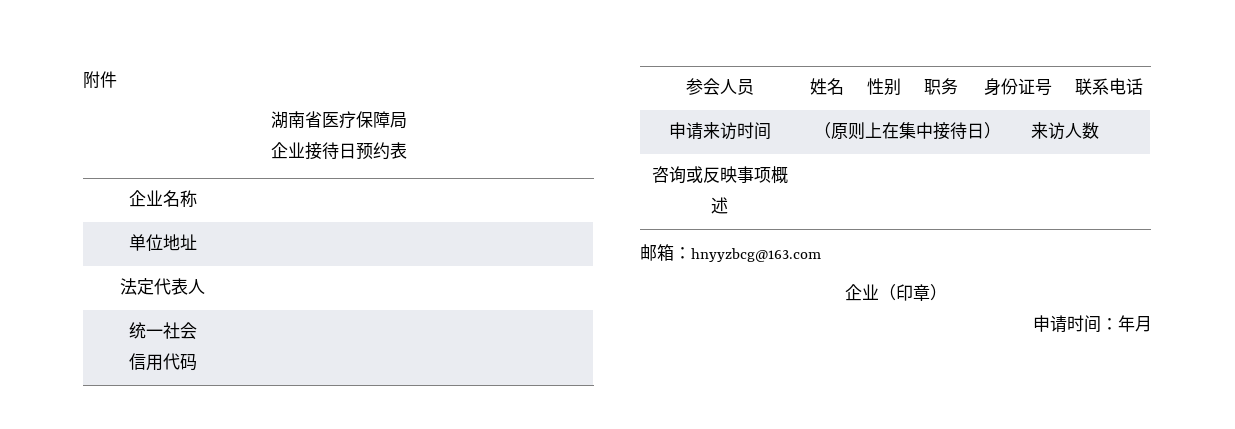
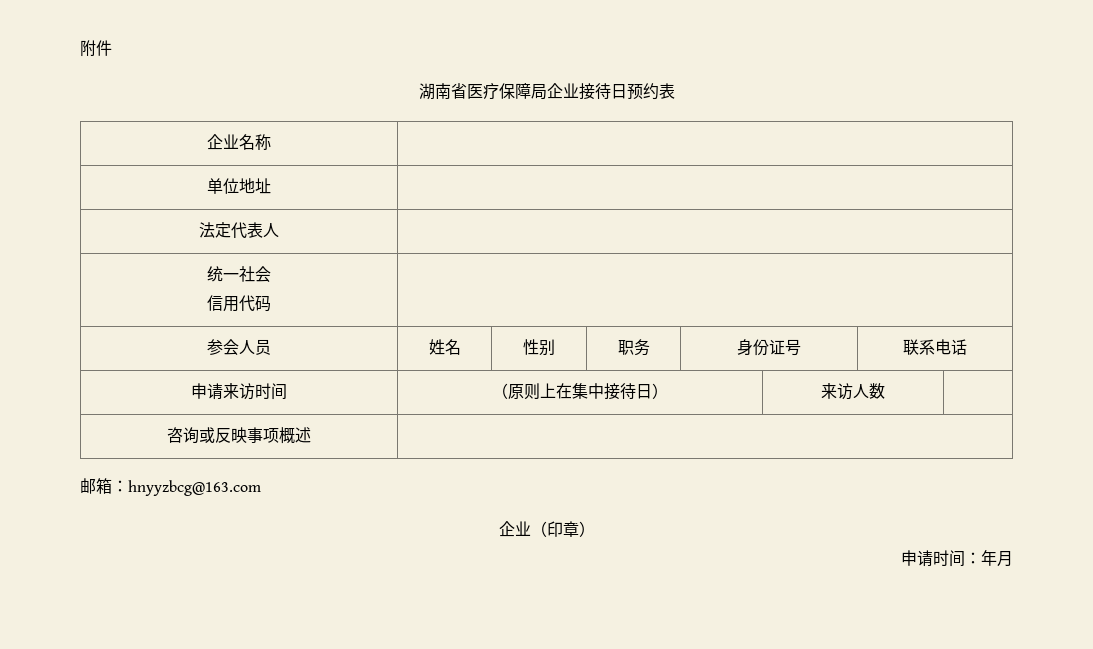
(407, 120) // -> (547, 92) none

